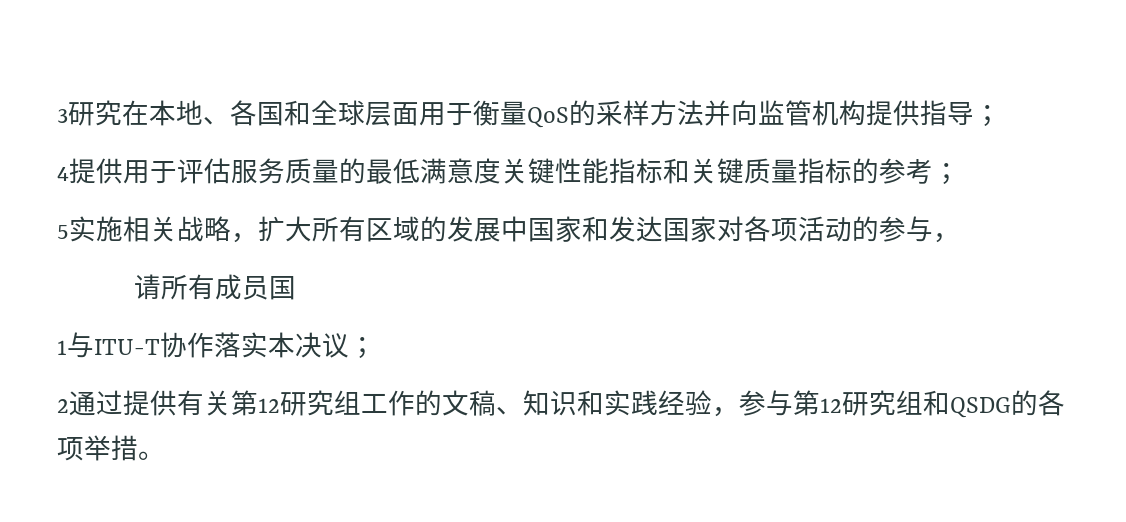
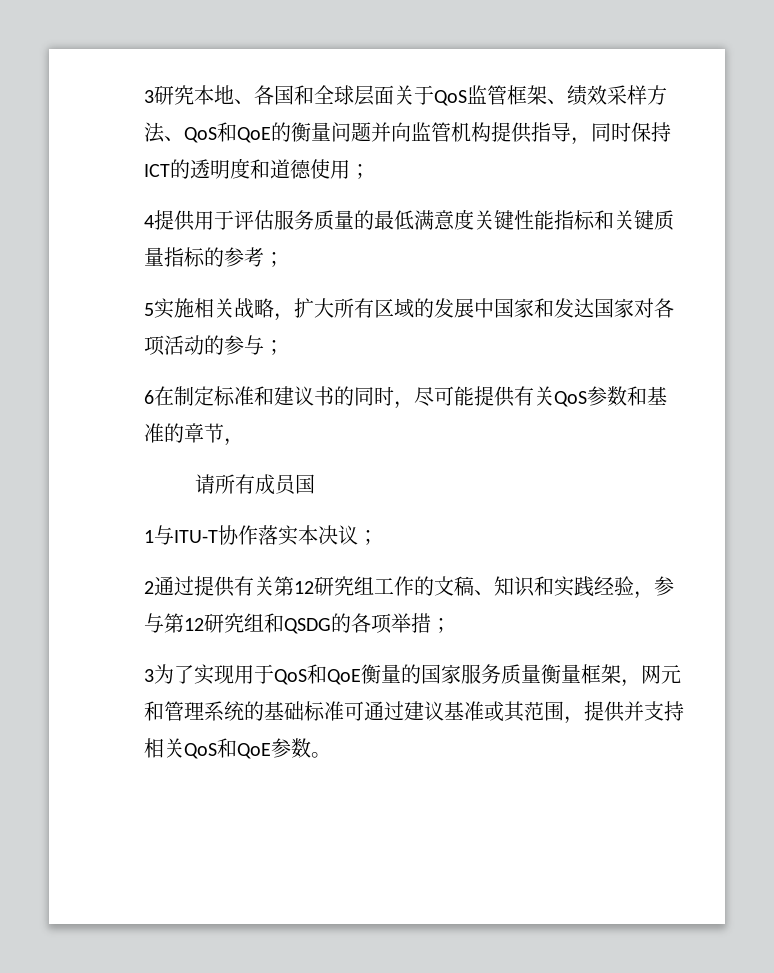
[122,100,149,126] 在 -> (194, 95) none
[419,100,704,128] 用于衡量QoS的采样方法 -> [394,85,667,106] [144,122,371,143] 关于QoS监管框架、绩效采样方法、QoS和QoE的衡量问题
(974, 113) none -> [571,122,671,145] [144,158,350,179] ，同时保持ICT的透明度和道德使用
(933, 229) none -> [264,340,284,355] [144,386,667,409] [144,423,224,443] ； // 6在制定标准和建议书的同时，尽可能提供有关QoS参数和基准的章节
(138, 448) none -> [431,618,451,633] [144,664,681,687] [144,701,684,724] [144,738,311,759] ； // 3为了实现用于QoS和QoE衡量的国家服务质量衡量框架，网元和管理系统的基础标准可通过建议基准或其范围，提供并支持相关QoS和QoE参数

